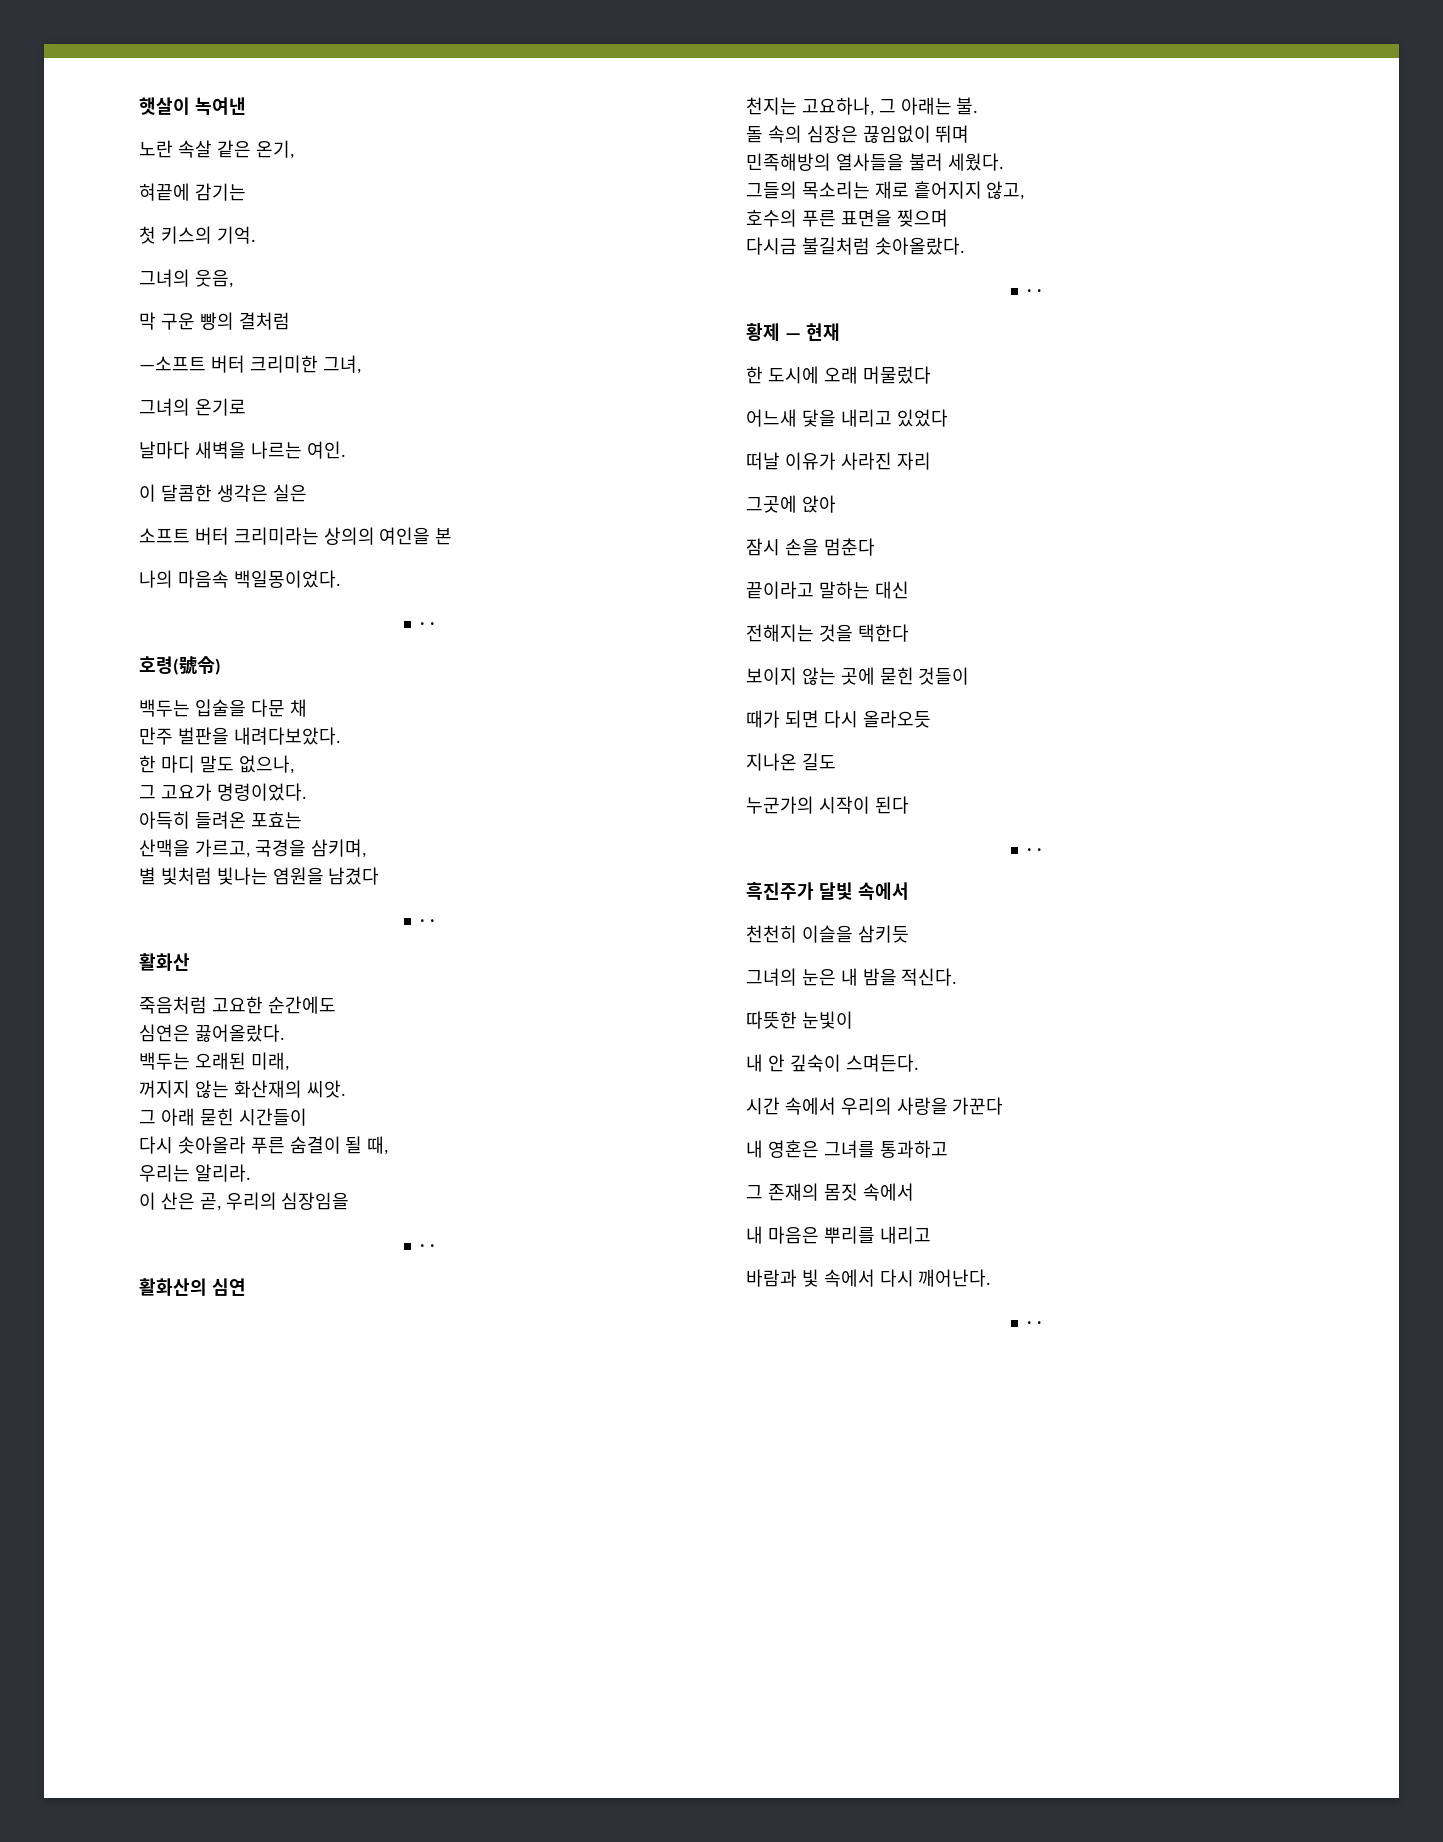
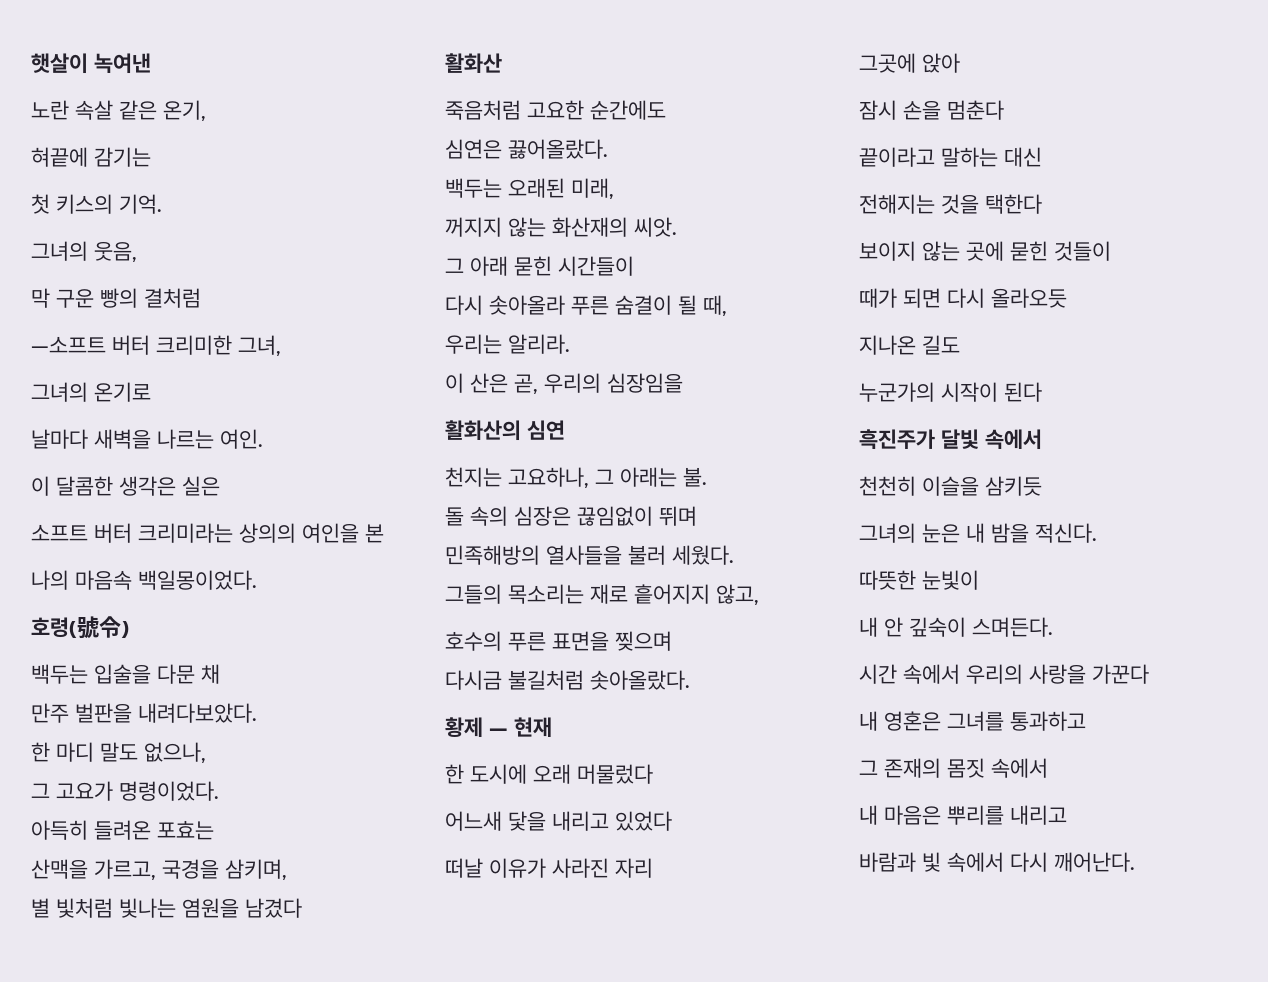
[420,622,436,629] // · · -> (257, 580) none
[420,919,436,926] // · · -> (302, 908) none
[420,1244,436,1251] // · · -> (683, 383) none
[1027,289,1043,296] // · · -> (690, 680) none
[1027,848,1043,855] // · · -> (1042, 392) none
[1027,1321,1043,1328] // · · -> (1135, 862) none

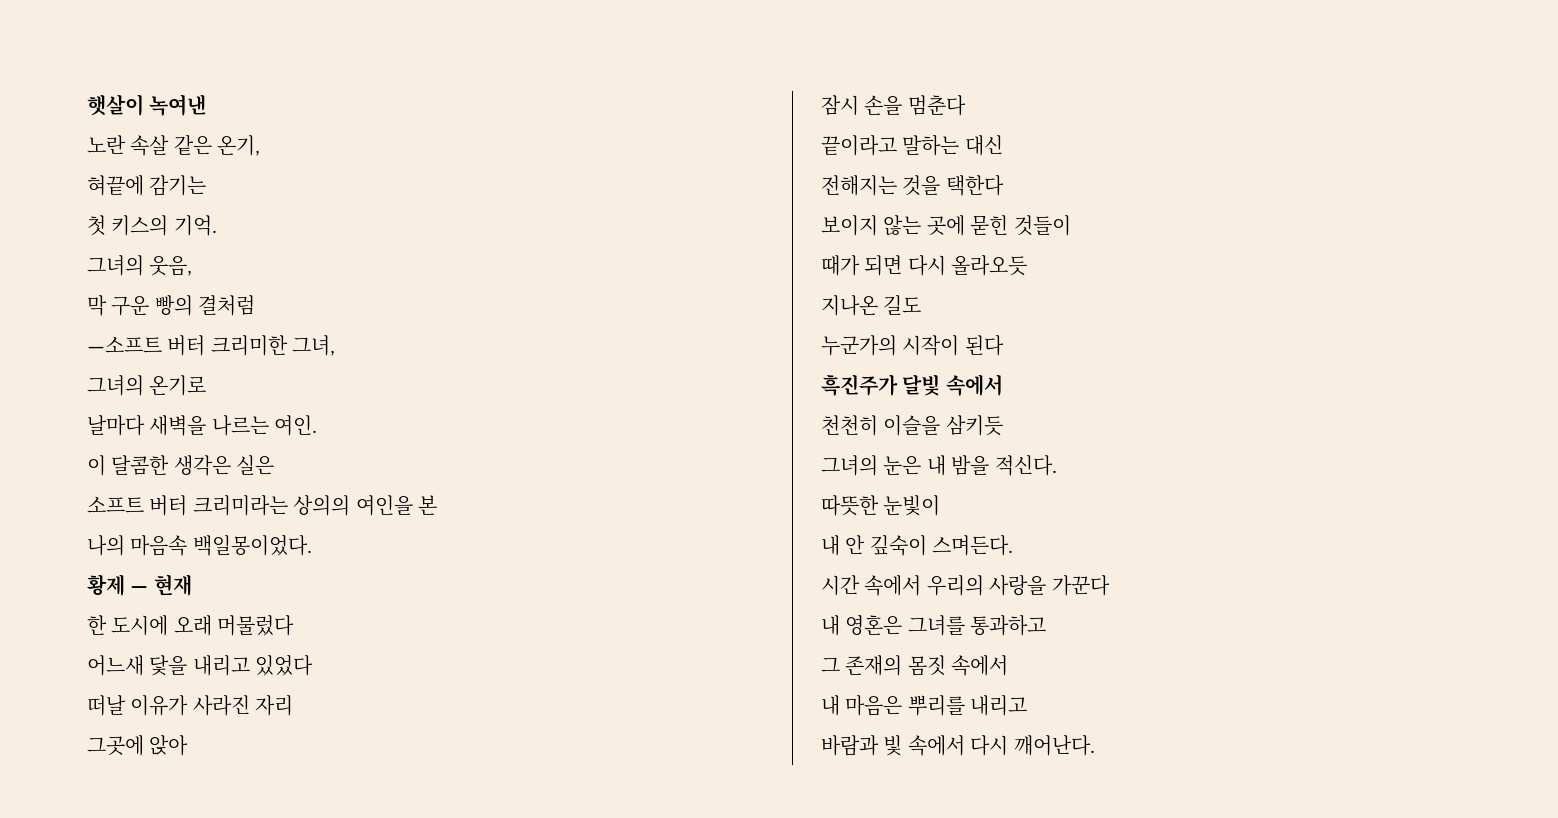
[31,616,129,639] [31,664,220,684] [31,703,257,723] [31,742,206,763] [31,781,219,801] [31,820,214,840] [31,859,287,880] [31,898,302,918] [445,53,502,73] [445,100,666,120] [445,139,608,159] [445,178,614,199] [445,217,677,237] [445,256,634,276] [445,295,727,316] [445,334,570,354] [445,373,683,394] [445,420,565,441] [445,467,707,488] [445,506,697,526] [445,545,734,565] [445,584,759,605] [445,631,672,651] [445,670,690,690] // 호령(號令) // 백두는 입술을 다문 채 // 만주 벌판을 내려다보았다. // 한 마디 말도 없으나, // 그 고요가 명령이었다. // 아득히 들려온 포효는 // 산맥을 가르고, 국경을 삼키며, // 별 빛처럼 빛나는 염원을 남겼다 // 활화산 // 죽음처럼 고요한 순간에도 // 심연은 끓어올랐다. // 백두는 오래된 미래, // 꺼지지 않는 화산재의 씨앗. // 그 아래 묻힌 시간들이 // 다시 솟아올라 푸른 숨결이 될 때, // 우리는 알리라. // 이 산은 곧, 우리의 심장임을 // 활화산의 심연 // 천지는 고요하나, 그 아래는 불. // 돌 속의 심장은 끊임없이 뛰며 // 민족해방의 열사들을 불러 세웠다. // 그들의 목소리는 재로 흩어지지 않고, // 호수의 푸른 표면을 찢으며 // 다시금 불길처럼 솟아올랐다. -> (312, 545) none

